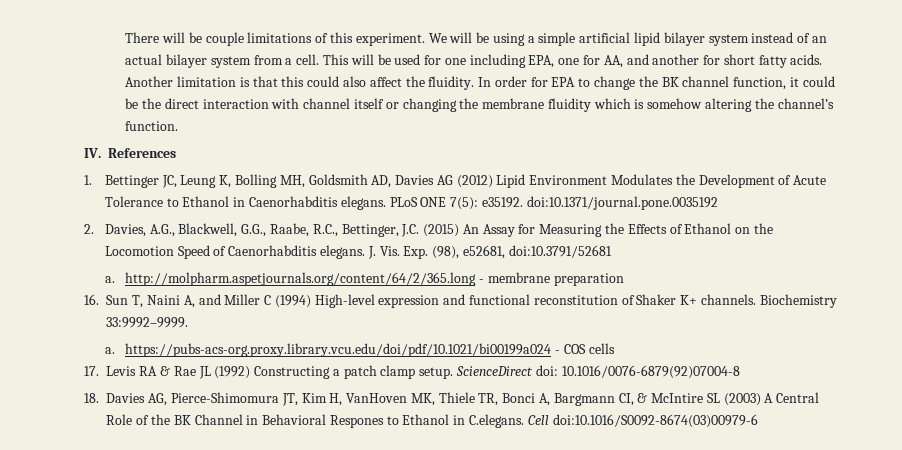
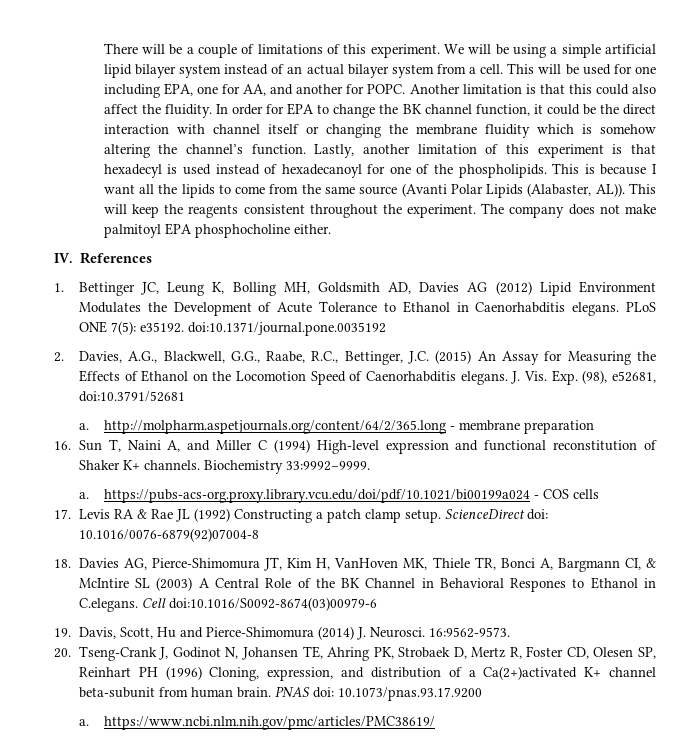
[205,32,244,46] couple -> [186,44,255,58] a couple of
[723,54,823,68] short fatty acids. -> [367,84,406,94] POPC.
(179, 126) none -> [314,144,656,158] [103,163,658,178] [103,183,657,198] [103,203,656,218] [103,223,331,238] Lastly, another limitation of this experiment is that hexadecyl is used instead of hexadecanoyl for one of the phospholipids. This is because I want all the lipids to come from the same source (Avanti Polar Lipids (Alabaster, AL)). This will keep the reagents consistent throughout the experiment. The company does not make palmitoyl EPA phosphocholine either.
(758, 421) none -> [53,626,510,640] [53,646,656,661] [78,666,656,681] [78,686,482,701] [78,716,435,730] // 19. Davis, Scott, Hu and Pierce-Shimomura (2014) J. Neurosci. 16:9562-9573. // 20. Tseng-Crank J, Godinot N, Johansen TE, Ahring PK, Strobaek D, Mertz R, Foster CD, Olesen SP, Reinhart PH (1996) Cloning, expression, and distribution of a Ca(2+)activated K+ channel beta-subunit from human brain. PNAS doi: 10.1073/pnas.93.17.9200 // a. https://www.ncbi.nlm.nih.gov/pmc/articles/PMC38619/

